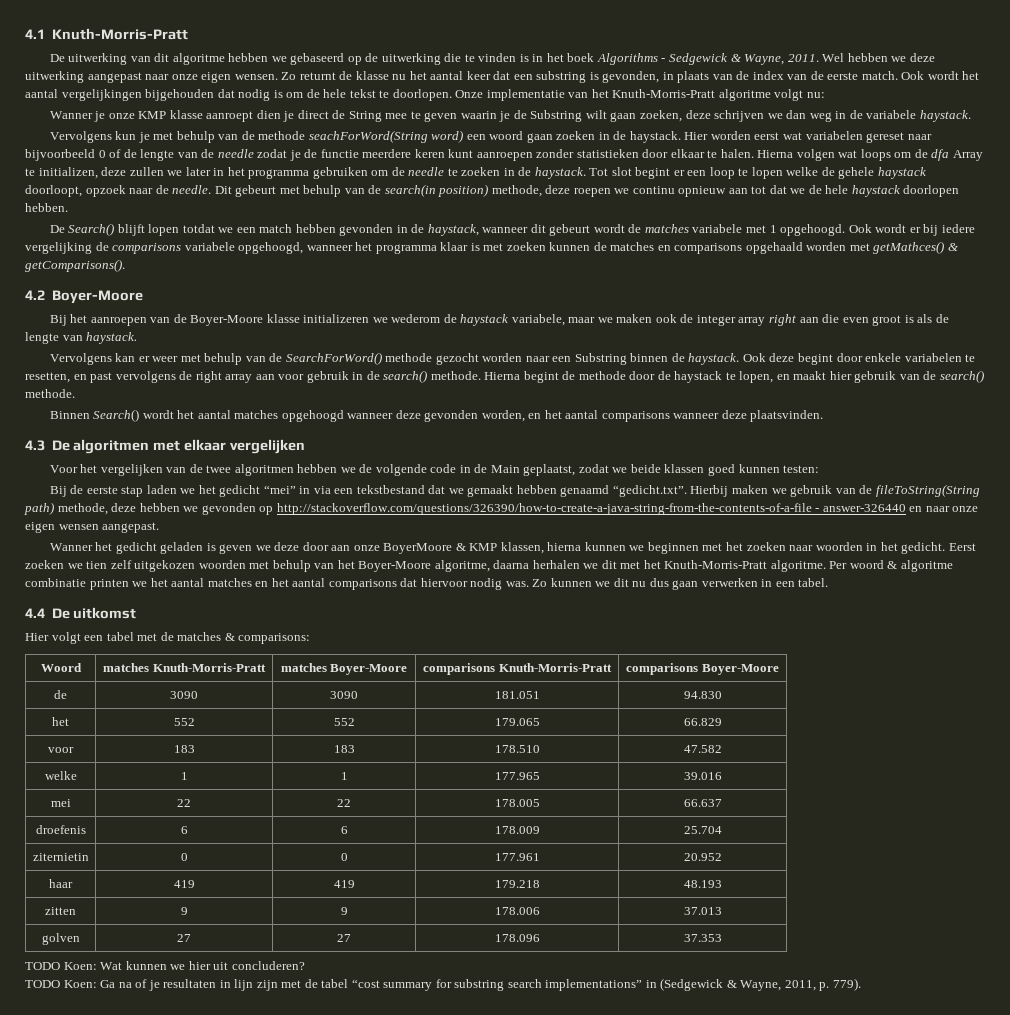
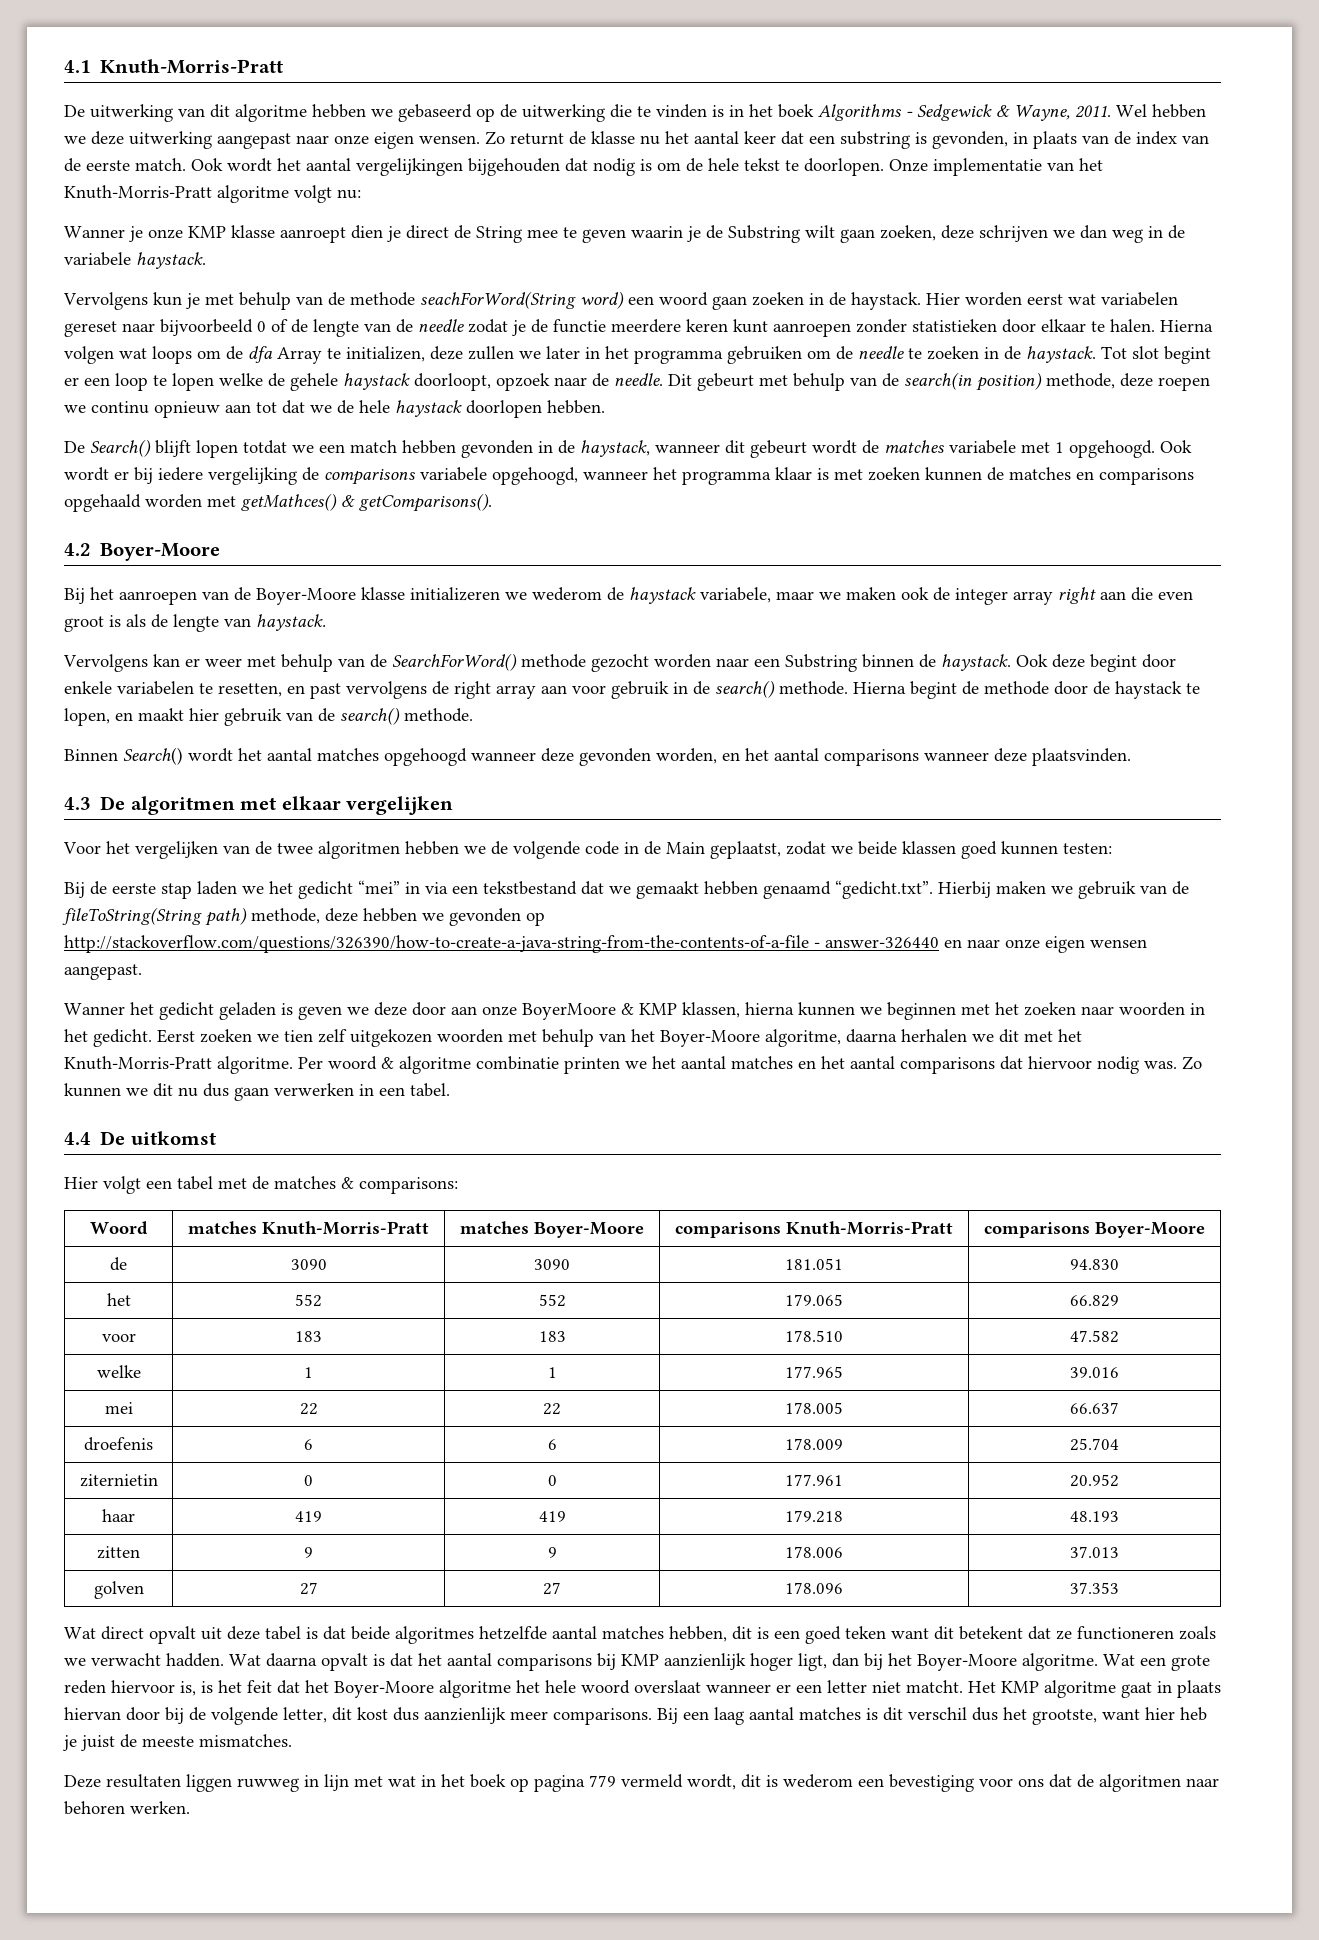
[25,961,305,970] [25,978,861,991] TODO Koen: Wat kunnen we hier uit concluderen? // TODO Koen: Ga na of je resultaten in lijn zijn met de tabel “cost summary for substring search implementations” in (Sedgewick & Wayne, 2011, p. 779). -> [64,1626,1216,1644] [64,1653,1210,1671] [64,1680,1221,1698] [64,1707,1207,1725] [63,1734,292,1751] [64,1774,1219,1792] [64,1801,190,1815] Wat direct opvalt uit deze tabel is dat beide algoritmes hetzelfde aantal matches hebben, dit is een goed teken want dit betekent dat ze functioneren zoals we verwacht hadden. Wat daarna opvalt is dat het aantal comparisons bij KMP aanzienlijk hoger ligt, dan bij het Boyer-Moore algoritme. Wat een grote reden hiervoor is, is het feit dat het Boyer-Moore algoritme het hele woord overslaat wanneer er een letter niet matcht. Het KMP algoritme gaat in plaats hiervan door bij de volgende letter, dit kost dus aanzienlijk meer comparisons. Bij een laag aantal matches is dit verschil dus het grootste, want hier heb je juist de meeste mismatches. // Deze resultaten liggen ruwweg in lijn met wat in het boek op pagina 779 vermeld wordt, dit is wederom een bevestiging voor ons dat de algoritmen naar behoren werken.

